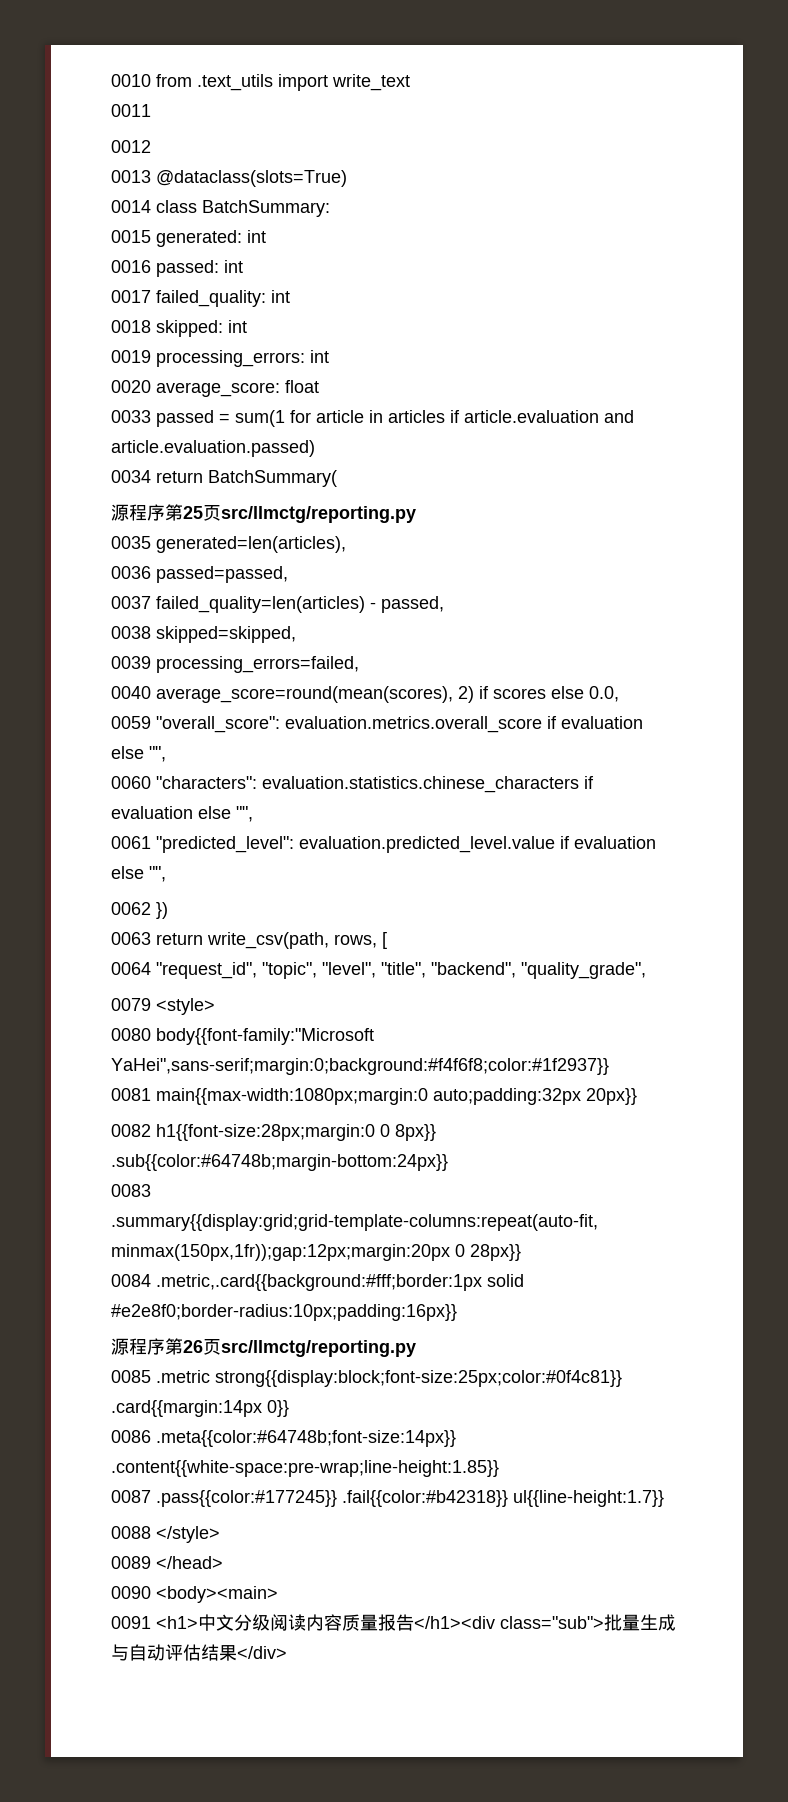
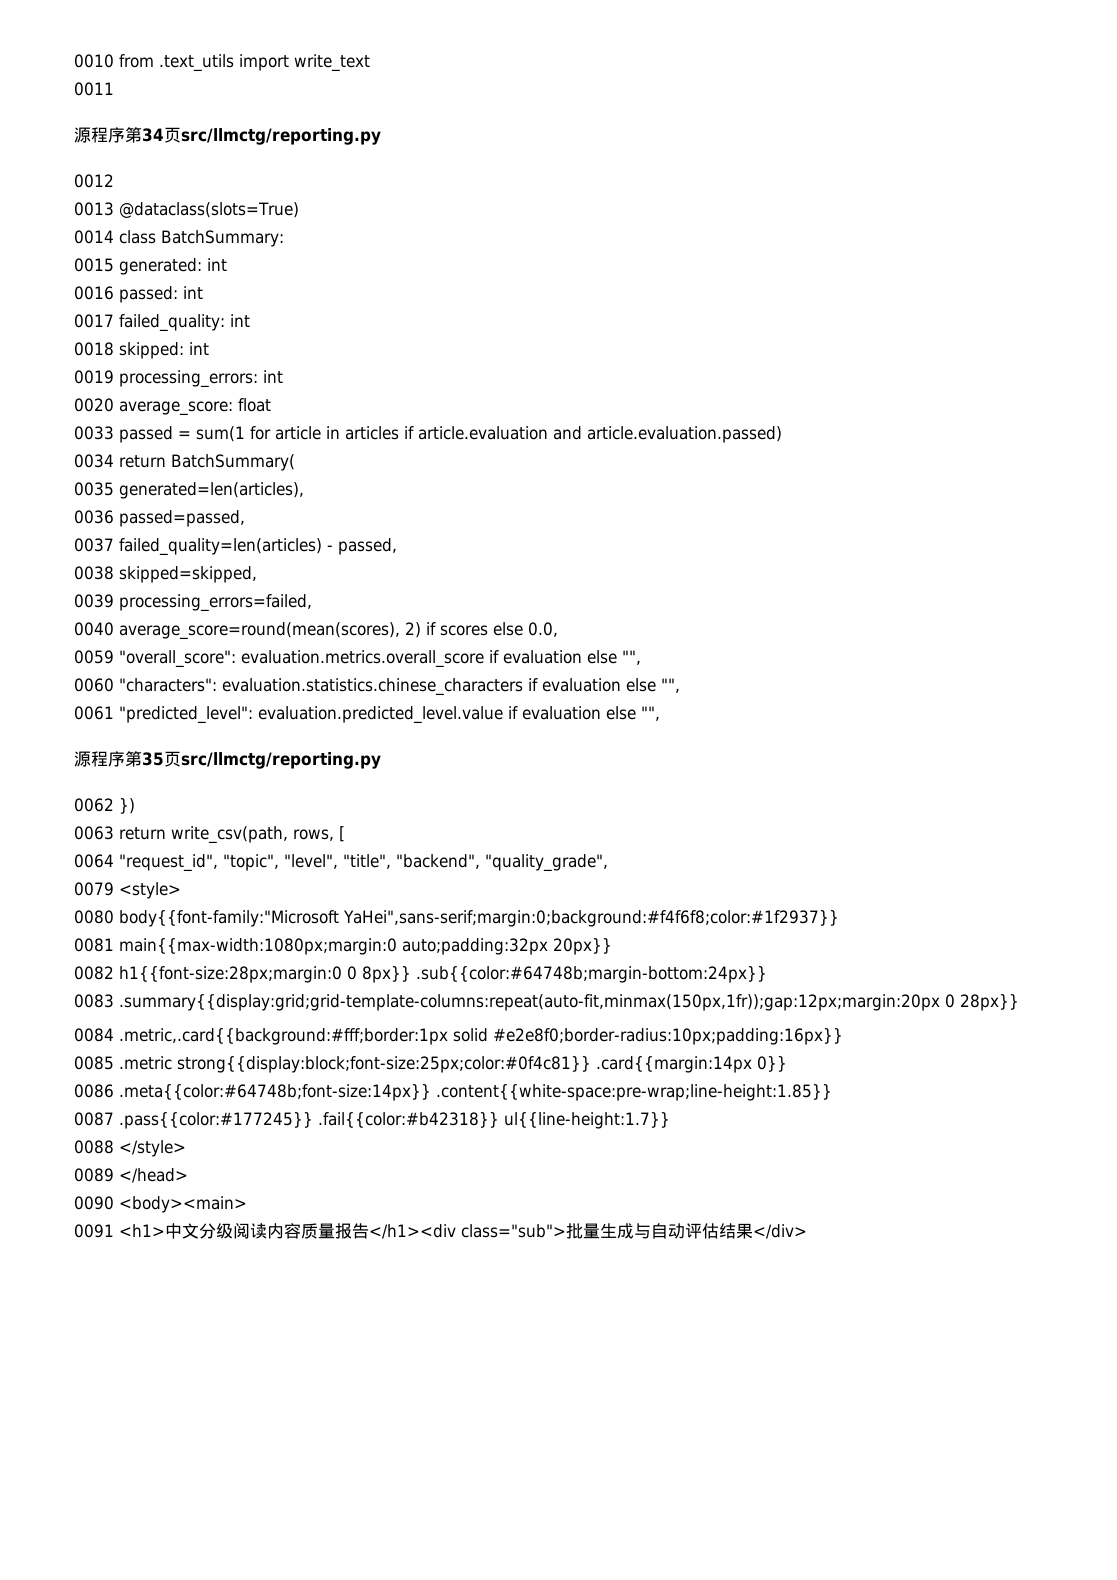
(151, 110) none -> [74,127,381,145] // 源程序第34页src/llmctg/reporting.py
[111,504,416,523] // 源程序第25页src/llmctg/reporting.py -> (295, 462) none
(166, 874) none -> [74,751,381,769] // 源程序第35页src/llmctg/reporting.py
[111,1338,416,1357] // 源程序第26页src/llmctg/reporting.py -> (843, 1036) none

